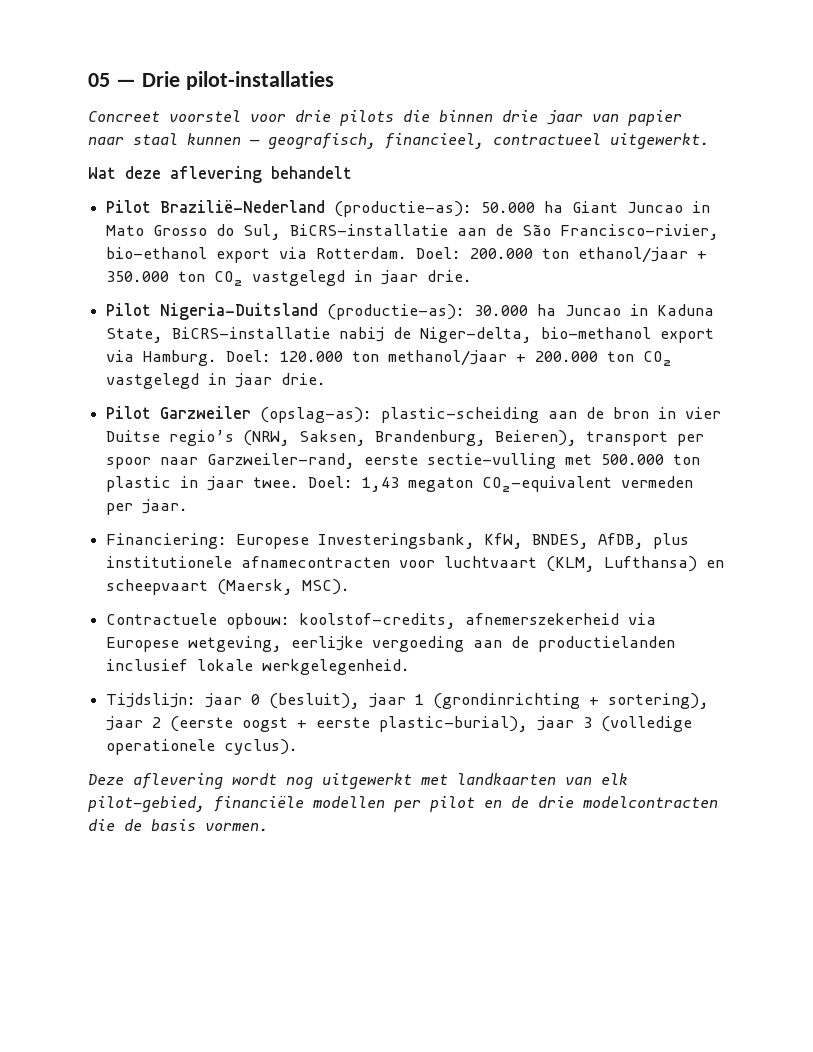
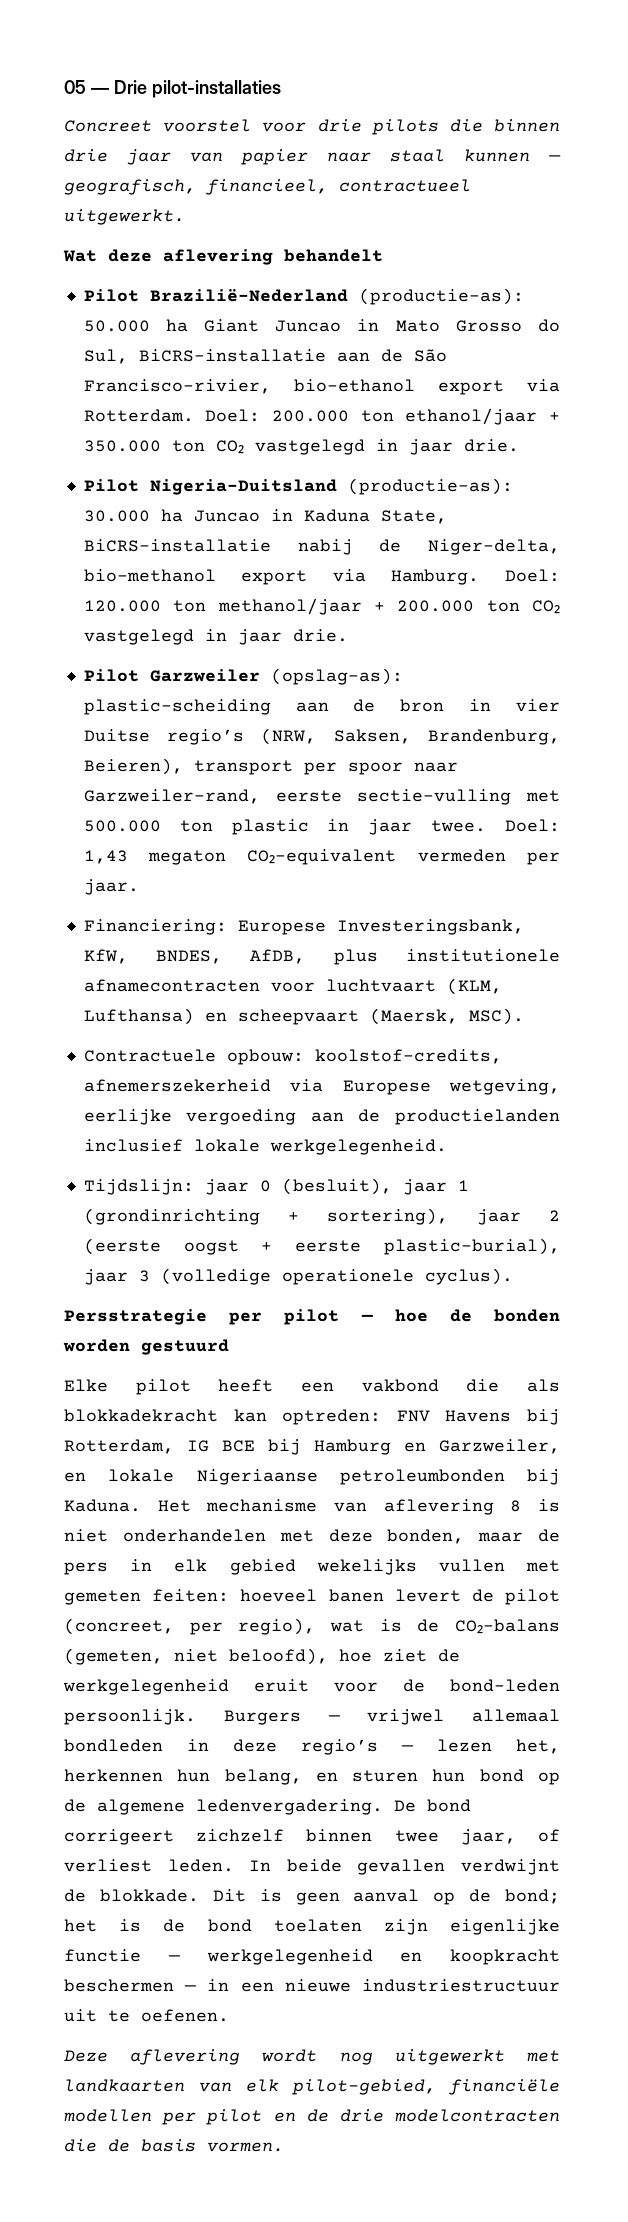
(299, 747) none -> [64,1309,560,1325] [63,1339,229,1355] [64,1379,560,1395] [64,1409,560,1425] [64,1439,560,1455] [64,1469,560,1485] [64,1499,560,1515] [64,1529,560,1544] [64,1559,560,1575] [64,1589,560,1605] [64,1618,560,1635] [64,1648,460,1665] [63,1679,560,1695] [64,1709,560,1725] [64,1739,560,1755] [64,1769,560,1785] [64,1799,471,1815] [64,1829,560,1845] [64,1859,560,1875] [64,1889,560,1905] [64,1919,560,1935] [64,1949,560,1965] [64,1979,560,1992] [64,2009,229,2022] // Persstrategie per pilot — hoe de bonden worden gestuurd // Elke pilot heeft een vakbond die als blokkadekracht kan optreden: FNV Havens bij Rotterdam, IG BCE bij Hamburg en Garzweiler, en lokale Nigeriaanse petroleumbonden bij Kaduna. Het mechanisme van aflevering 8 is niet onderhandelen met deze bonden, maar de pers in elk gebied wekelijks vullen met gemeten feiten: hoeveel banen levert de pilot (concreet, per regio), wat is de CO₂-balans (gemeten, niet beloofd), hoe ziet de werkgelegenheid eruit voor de bond-leden persoonlijk. Burgers — vrijwel allemaal bondleden in deze regio’s — lezen het, herkennen hun belang, en sturen hun bond op de algemene ledenvergadering. De bond corrigeert zichzelf binnen twee jaar, of verliest leden. In beide gevallen verdwijnt de blokkade. Dit is geen aanval op de bond; het is de bond toelaten zijn eigenlijke functie — werkgelegenheid en koopkracht beschermen — in een nieuwe industriestructuur uit te oefenen.

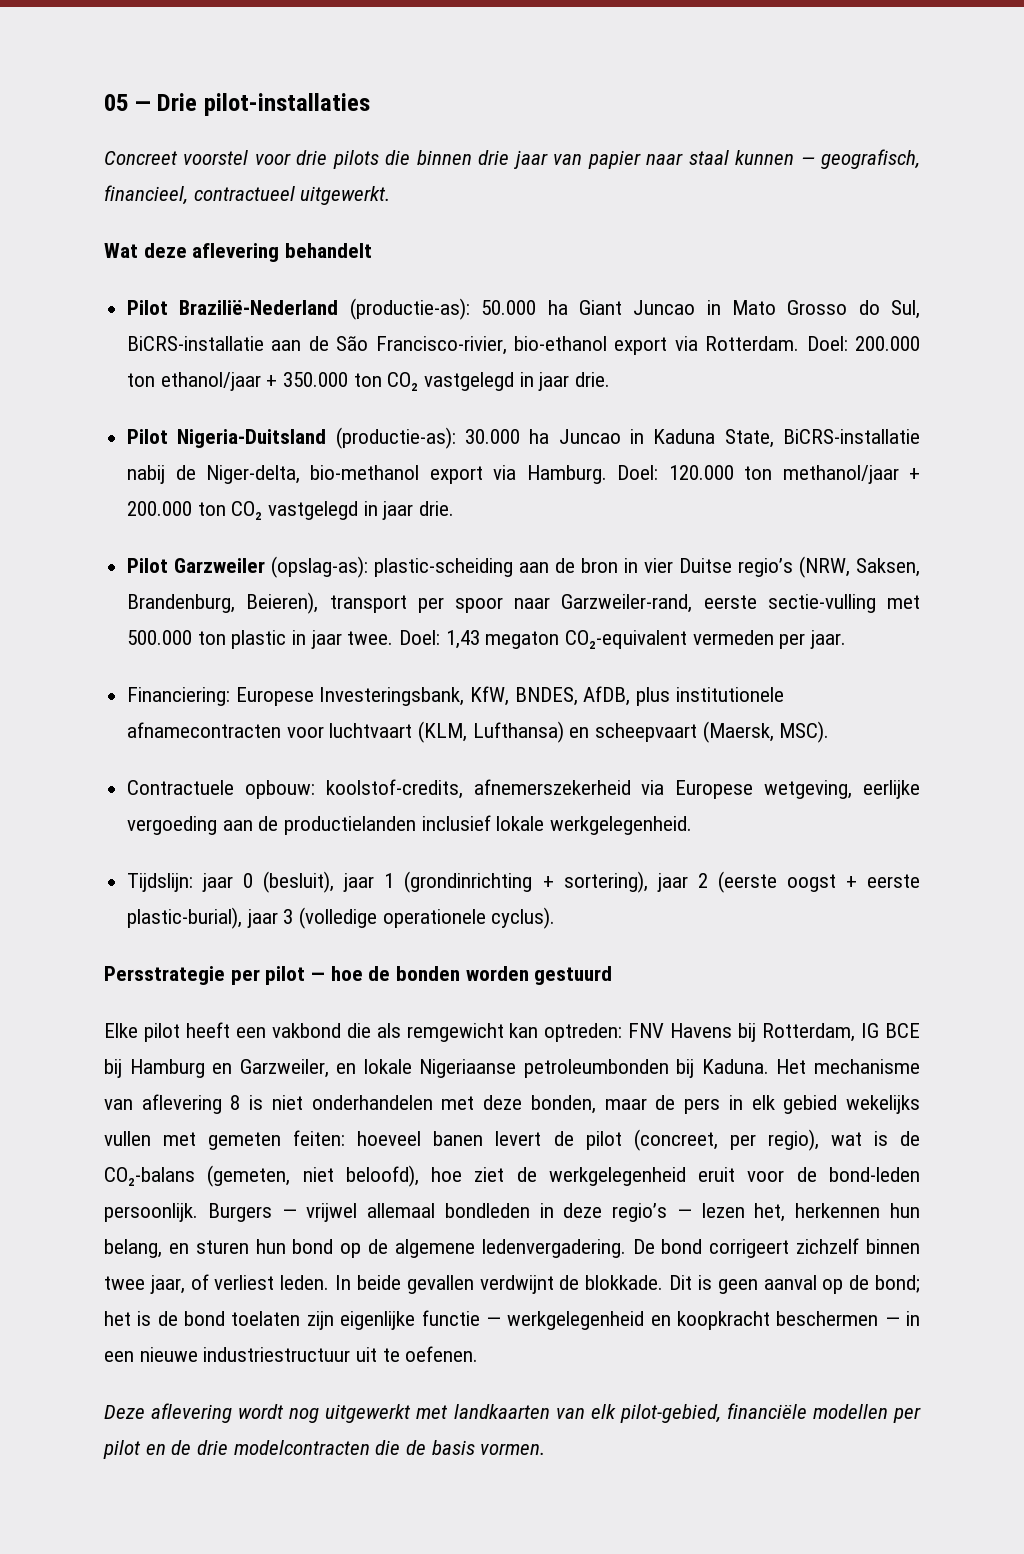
[64,1409,218,1422] blokkadekracht -> [406,1023,504,1042] remgewicht

